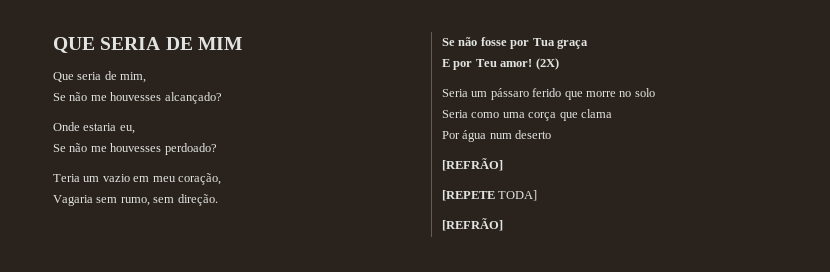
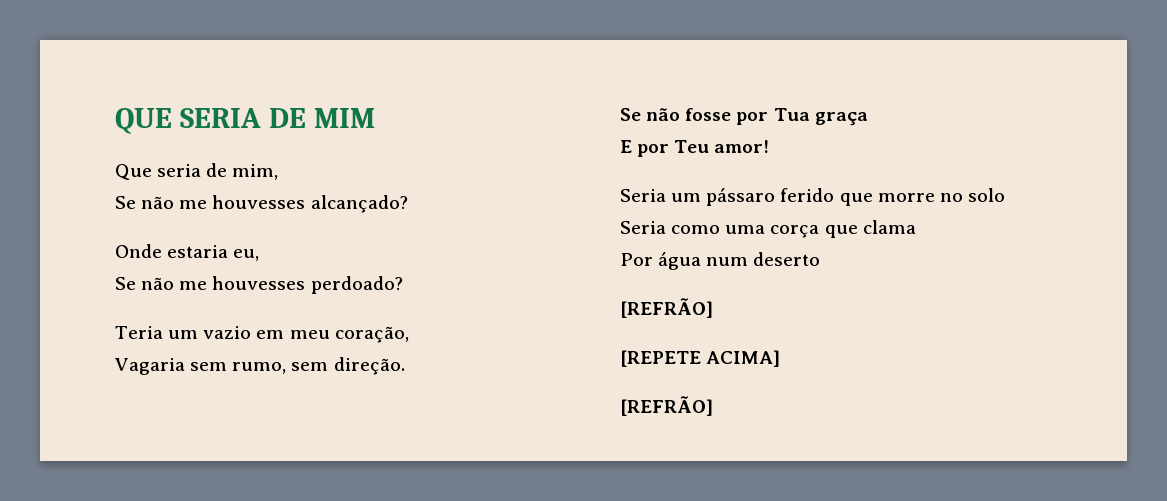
[535,58,559,70] (2X) -> (770, 146) none
[498,190,538,201] TODA] -> [706,350,781,367] ACIMA]

